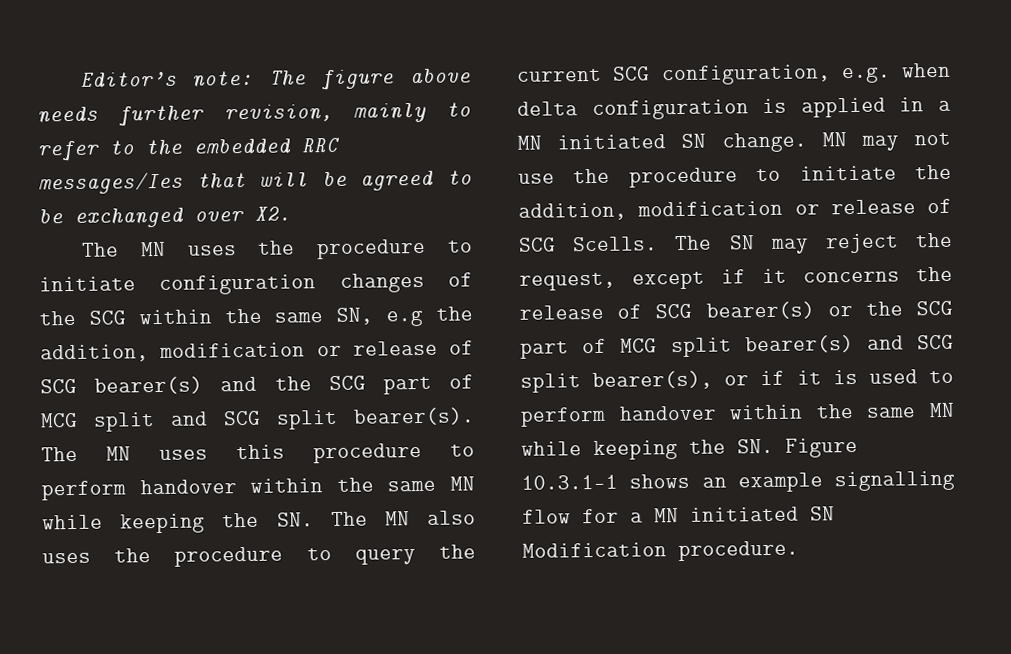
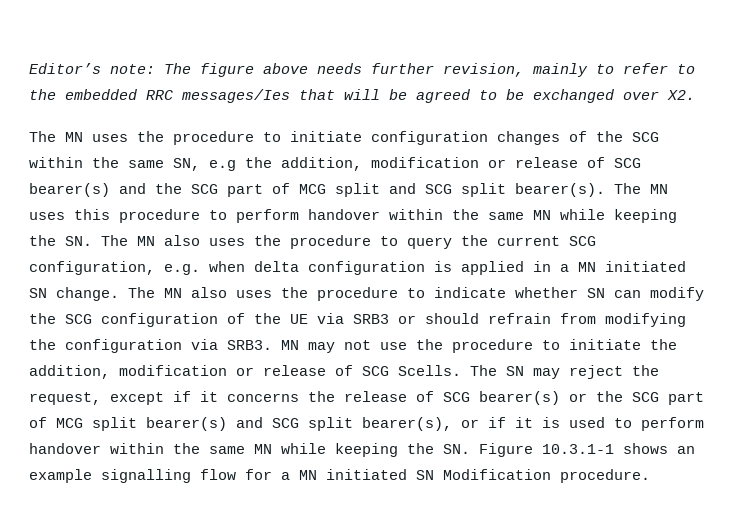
(807, 142) none -> [128,287,704,301] [29,313,686,327] [29,339,272,353] The MN also uses the procedure to indicate whether SN can modify the SCG configuration of the UE via SRB3 or should refrain from modifying the configuration via SRB3.

